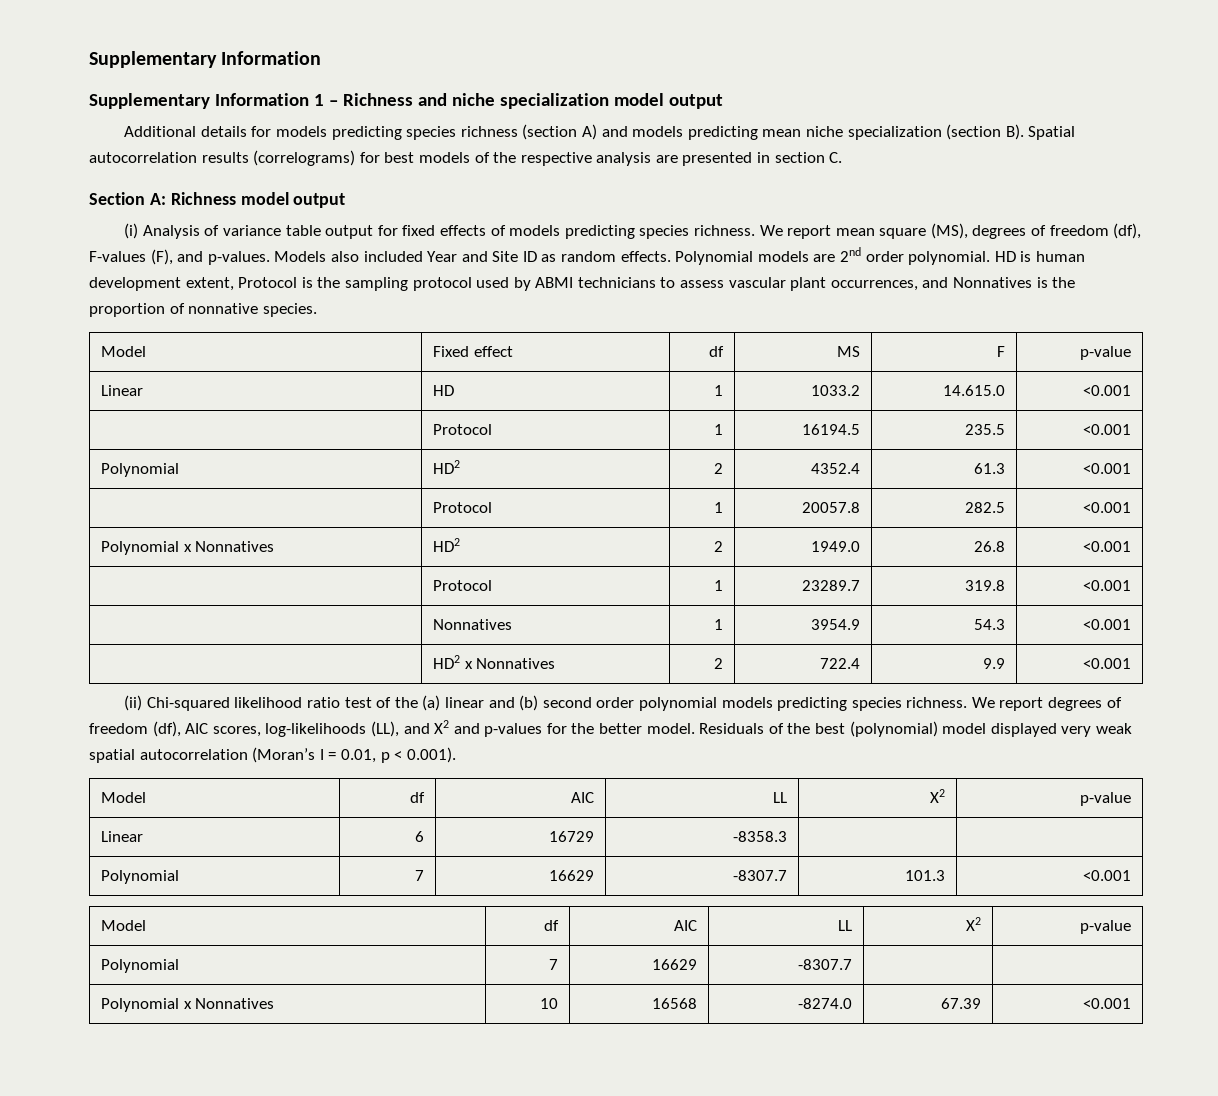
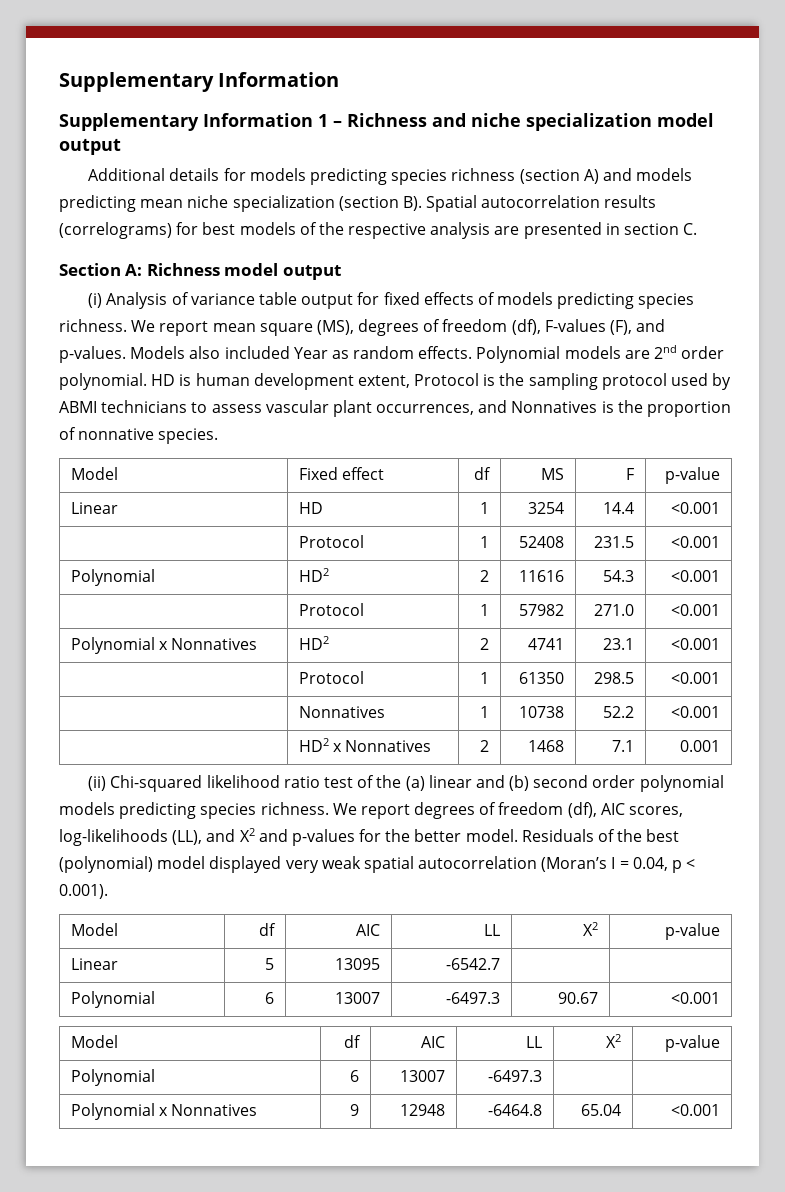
[461,251,537,262] and Site ID -> (328, 353) none
[810,385,860,396] [942,385,1005,396] [1082,385,1131,396] [433,424,493,435] [713,424,723,435] [801,424,860,435] [964,424,1005,435] 1033.2 | 14.615.0 | <0.001 // | Protocol | 1 | 16194.5 | 235.5 -> [527,502,564,514] [602,502,634,514] [670,502,720,514] [299,535,365,548] [479,536,489,548] [518,536,564,548] [593,536,634,548] 3254 | 14.4 | <0.001 // | Protocol | 1 | 52408 | 231.5
[810,463,860,474] [973,463,1005,474] [1082,463,1131,474] [433,502,493,513] [713,502,723,513] [801,502,860,513] [964,502,1005,513] 4352.4 | 61.3 | <0.001 // | Protocol | 1 | 20057.8 | 282.5 -> [518,570,564,582] [602,570,634,582] [670,570,720,582] [299,603,365,616] [479,604,489,616] [518,604,564,616] [593,604,634,616] 11616 | 54.3 | <0.001 // | Protocol | 1 | 57982 | 271.0
[810,541,860,552] [973,541,1005,552] [1082,541,1131,552] [433,580,493,591] [713,580,723,591] [801,580,860,591] [964,580,1005,591] 1949.0 | 26.8 | <0.001 // | Protocol | 1 | 23289.7 | 319.8 -> [527,638,564,650] [602,638,634,650] [670,638,720,650] [299,671,365,684] [479,672,489,684] [518,672,564,684] [593,672,634,684] 4741 | 23.1 | <0.001 // | Protocol | 1 | 61350 | 298.5
[810,619,860,630] [973,619,1005,630] 3954.9 | 54.3 -> [518,706,564,718] [602,706,634,718] 10738 | 52.2
[819,658,860,669] [982,658,1005,669] [1082,658,1131,669] 722.4 | 9.9 | <0.001 -> [527,740,564,752] [611,740,634,752] [679,740,720,752] 1468 | 7.1 | 0.001
[340,749,376,763] 0.01, -> [632,857,668,871] 0.04,
[414,831,424,842] [548,831,594,842] [732,831,787,842] [101,870,180,884] [414,870,424,881] [548,870,594,881] [732,870,787,881] [904,870,945,881] 6 | 16729 | -8358.3 | | // Polynomial | 7 | 16629 | -8307.7 | 101.3 -> [264,958,274,970] [334,958,380,970] [445,958,500,970] [71,991,156,1008] [264,992,274,1004] [334,992,380,1004] [445,992,500,1004] [557,992,598,1004] 5 | 13095 | -6542.7 | | // Polynomial | 6 | 13007 | -6497.3 | 90.67
[548,959,558,970] [651,959,697,970] [797,959,852,970] [101,998,275,1012] [539,998,558,1009] [651,998,697,1009] [797,998,852,1009] [940,998,981,1009] 7 | 16629 | -8307.7 | | // Polynomial x Nonnatives | 10 | 16568 | -8274.0 | 67.39 -> [349,1070,359,1082] [399,1070,445,1082] [487,1070,542,1082] [71,1103,258,1120] [349,1104,359,1116] [399,1104,445,1116] [487,1104,542,1116] [580,1104,621,1116] 6 | 13007 | -6497.3 | | // Polynomial x Nonnatives | 9 | 12948 | -6464.8 | 65.04

